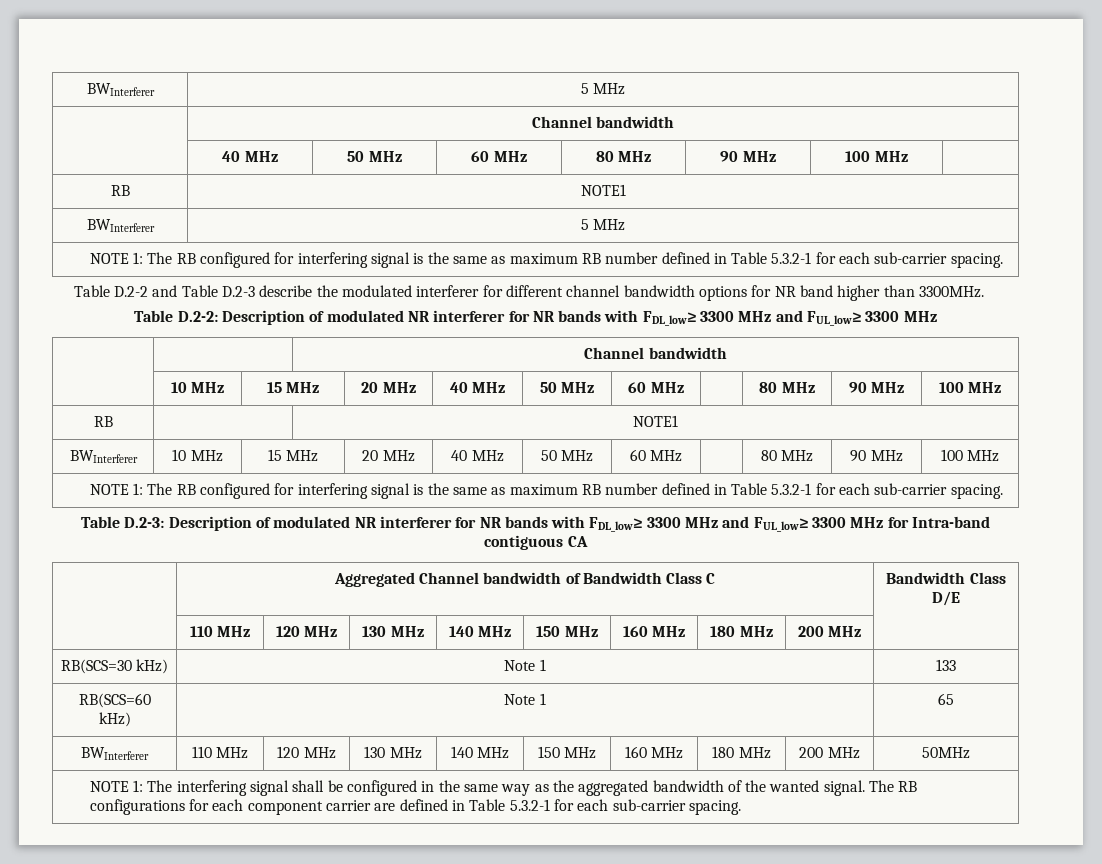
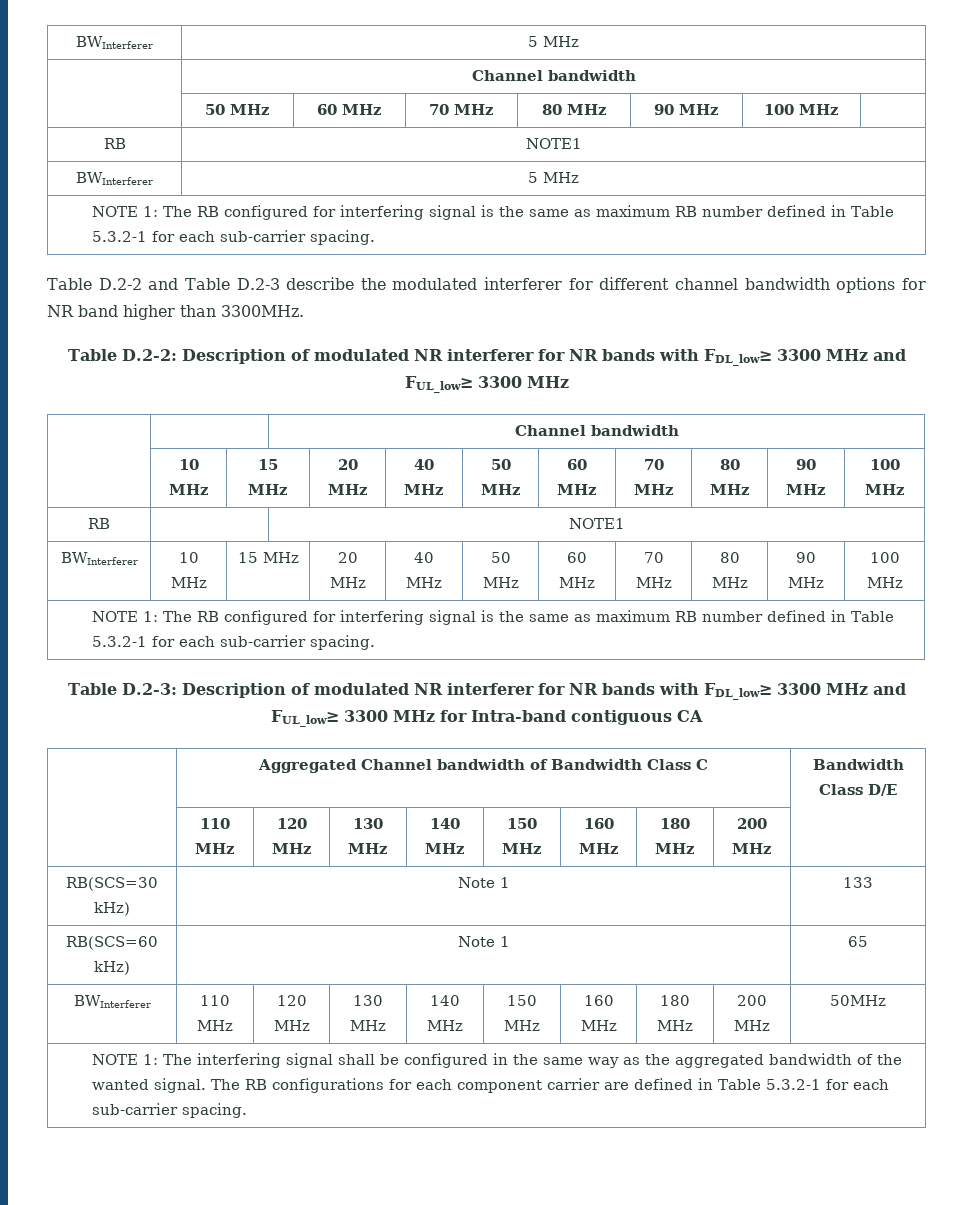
[222,151,278,162] [347,151,402,162] [471,151,527,162] | 40 MHz | 50 MHz | 60 MHz -> [205,104,270,115] [316,104,382,115] [428,104,494,115] | 50 MHz | 60 MHz | 70 MHz
(684, 387) none -> [643,459,664,470] [633,484,674,495] 70 MHz
(683, 456) none -> [643,552,664,563] [635,577,672,588] 70 MHz

